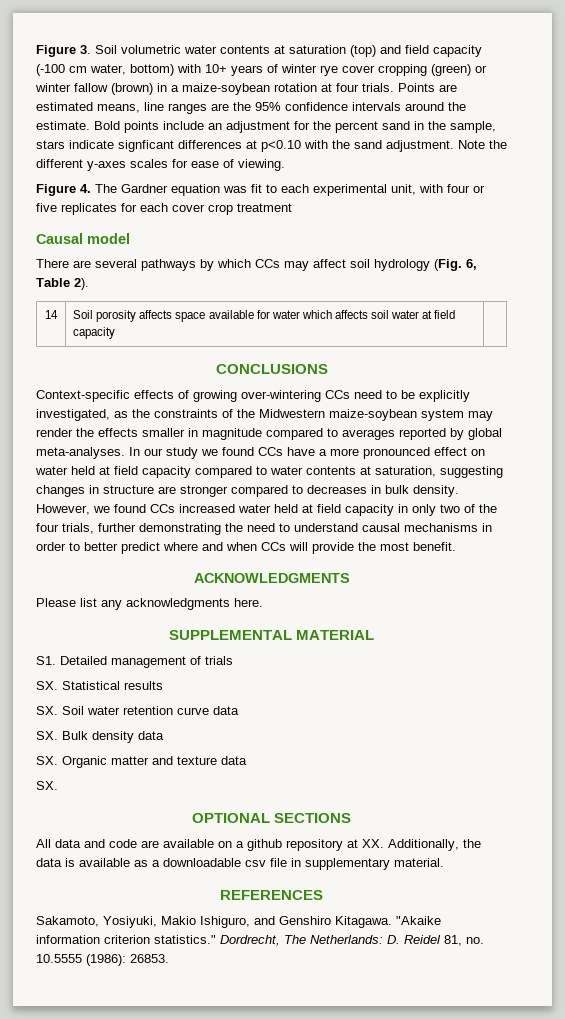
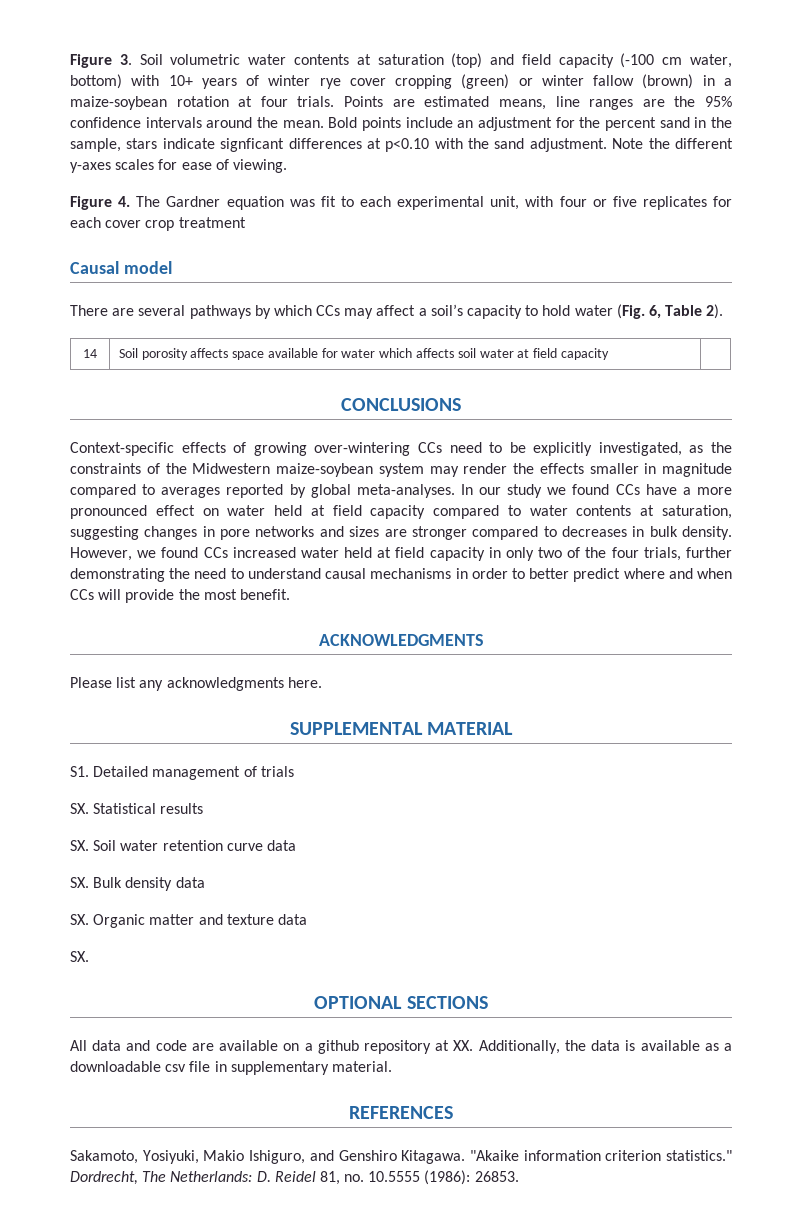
[36,121,90,130] estimate. -> [282,120,324,128] mean.
[350,259,430,271] soil hydrology -> [418,304,613,319] a soil’s capacity to hold water
[103,485,154,494] structure -> [220,526,380,540] pore networks and sizes

